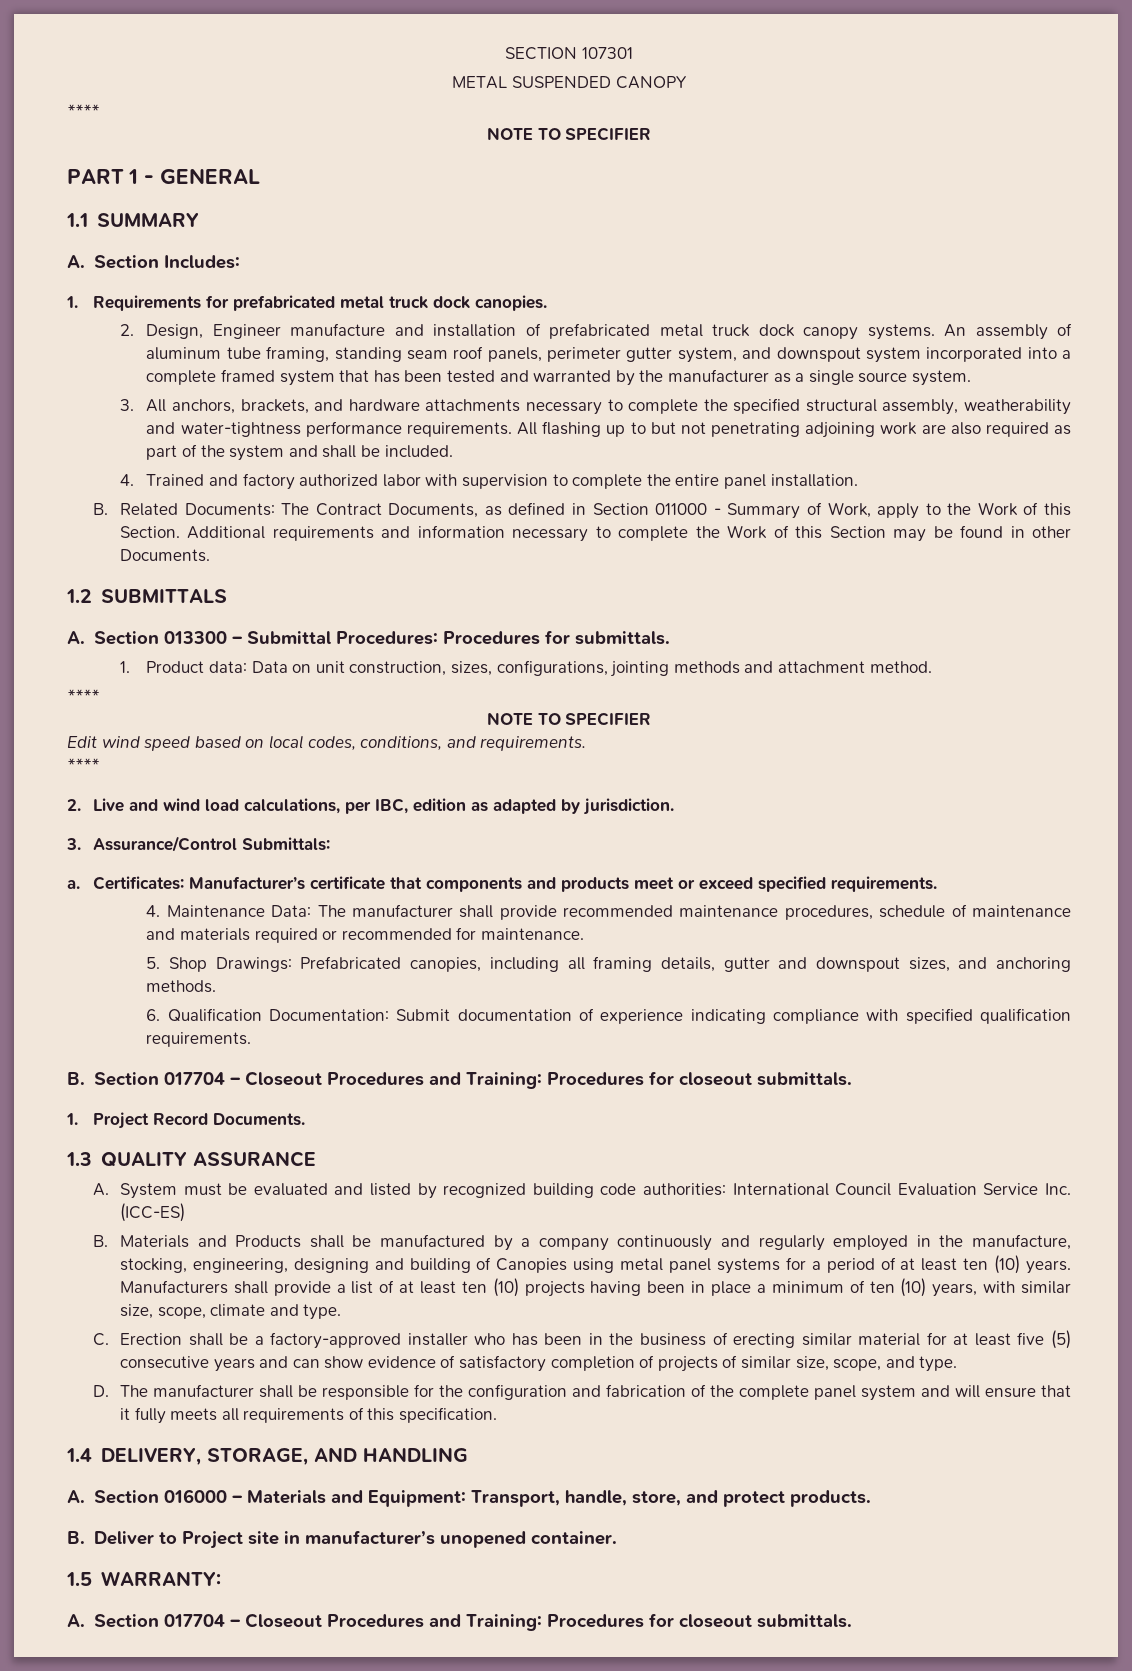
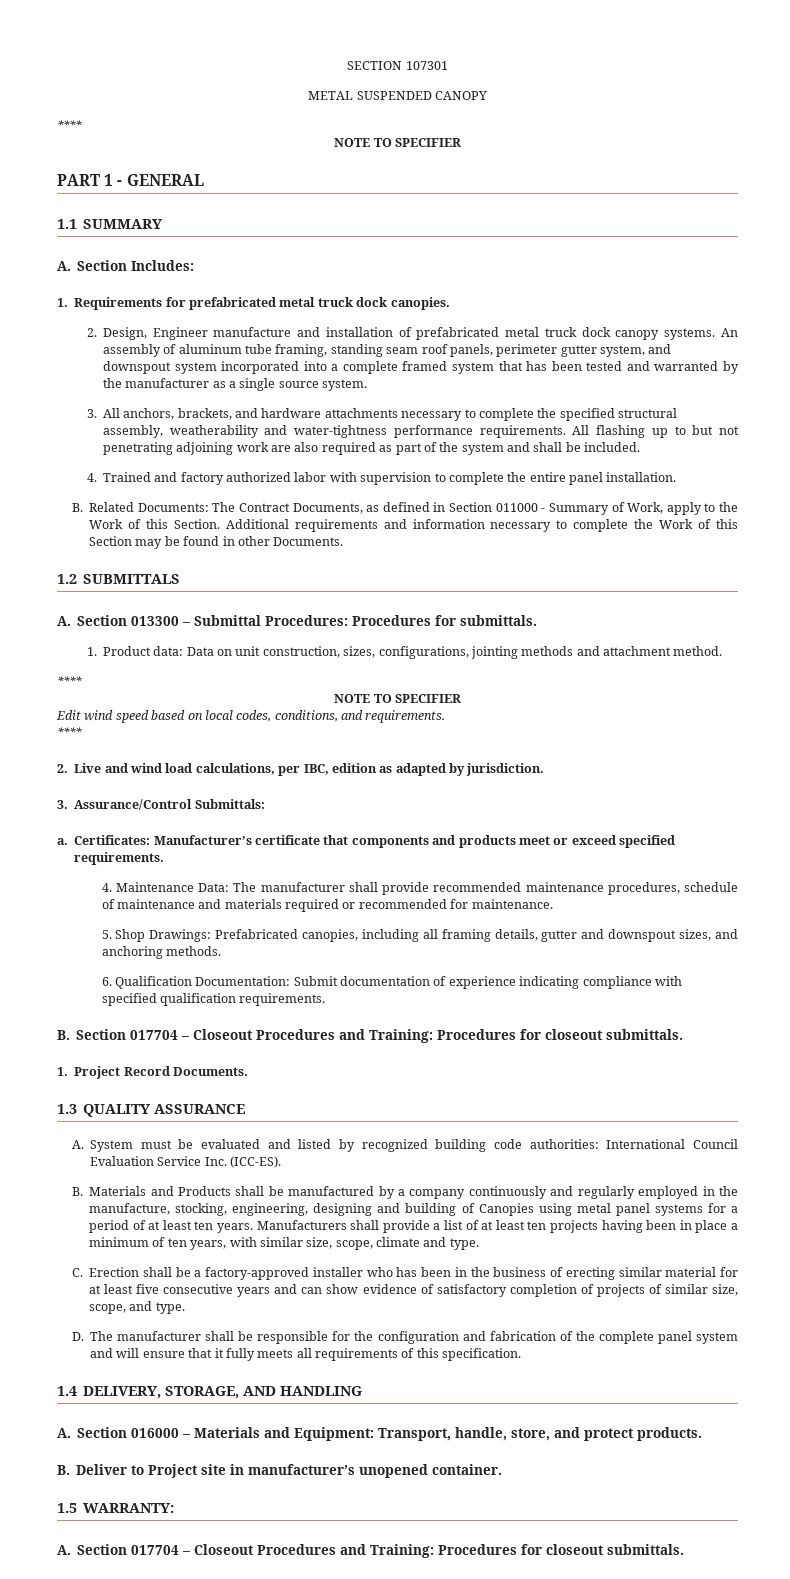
[119,1203,185,1222] (ICC-ES) -> [230,1156,282,1168] (ICC-ES).
[994,1255,1021,1274] (10) -> (214, 1225) none
[492,1278,519,1297] (10) -> (547, 1225) none
[900,1278,927,1297] (10) -> (187, 1242) none
[1051,1330,1071,1349] (5) -> (160, 1289) none

